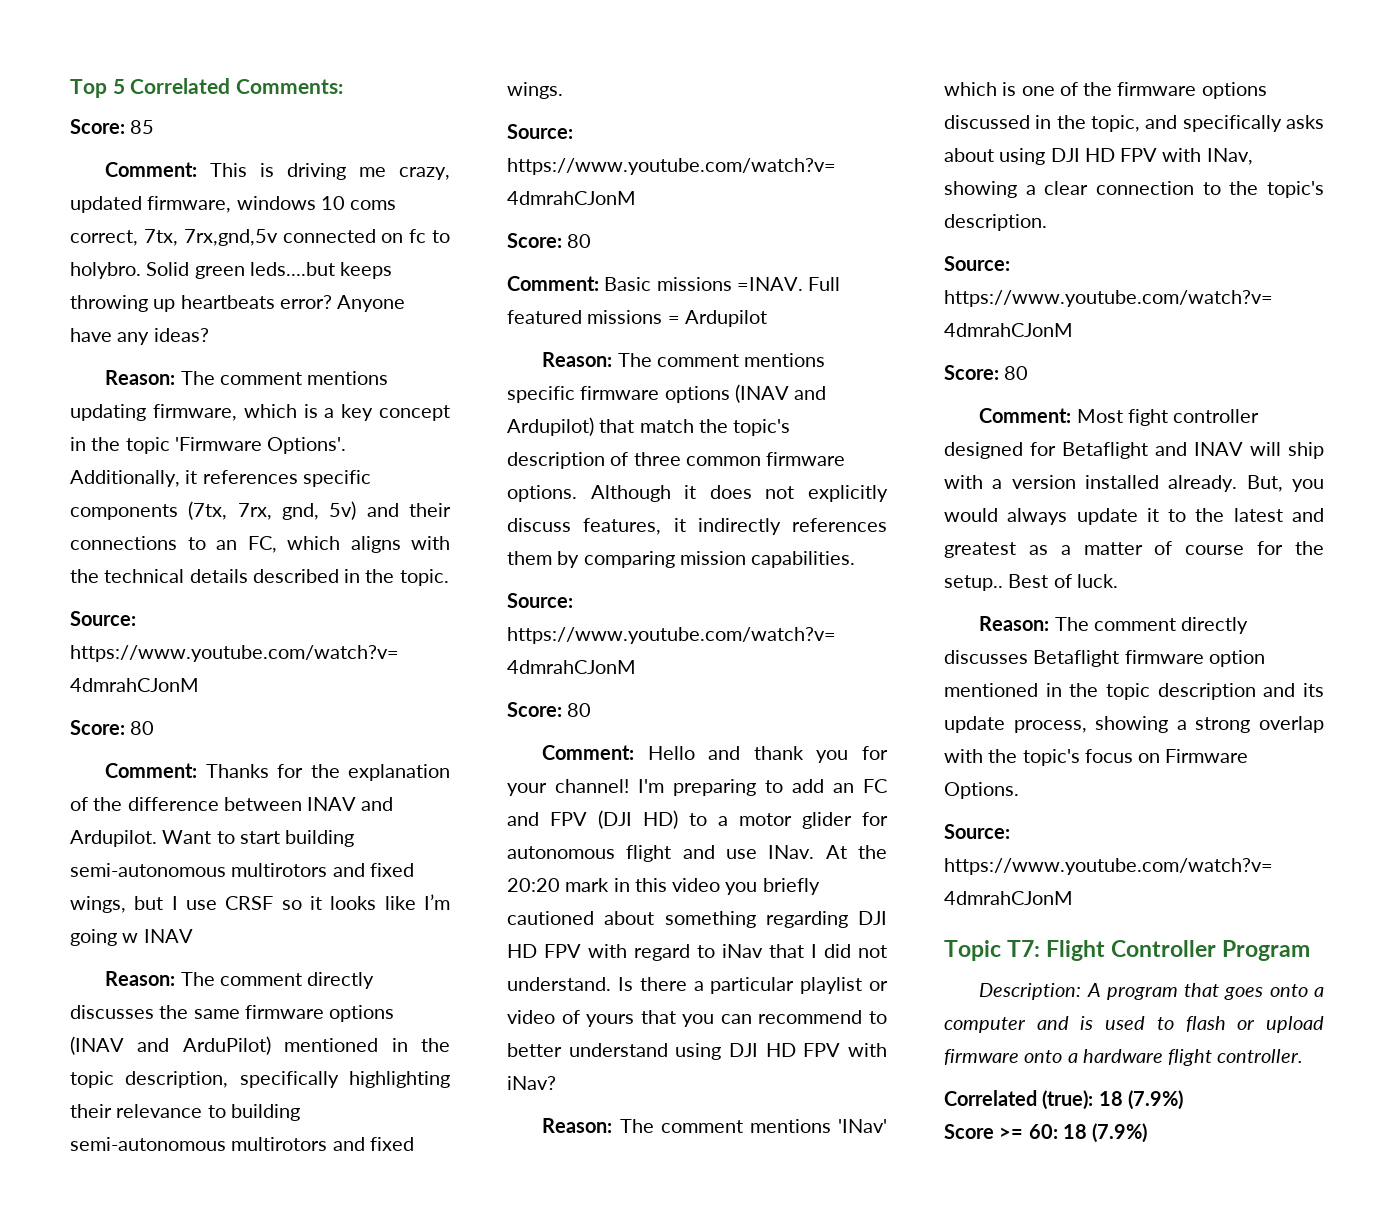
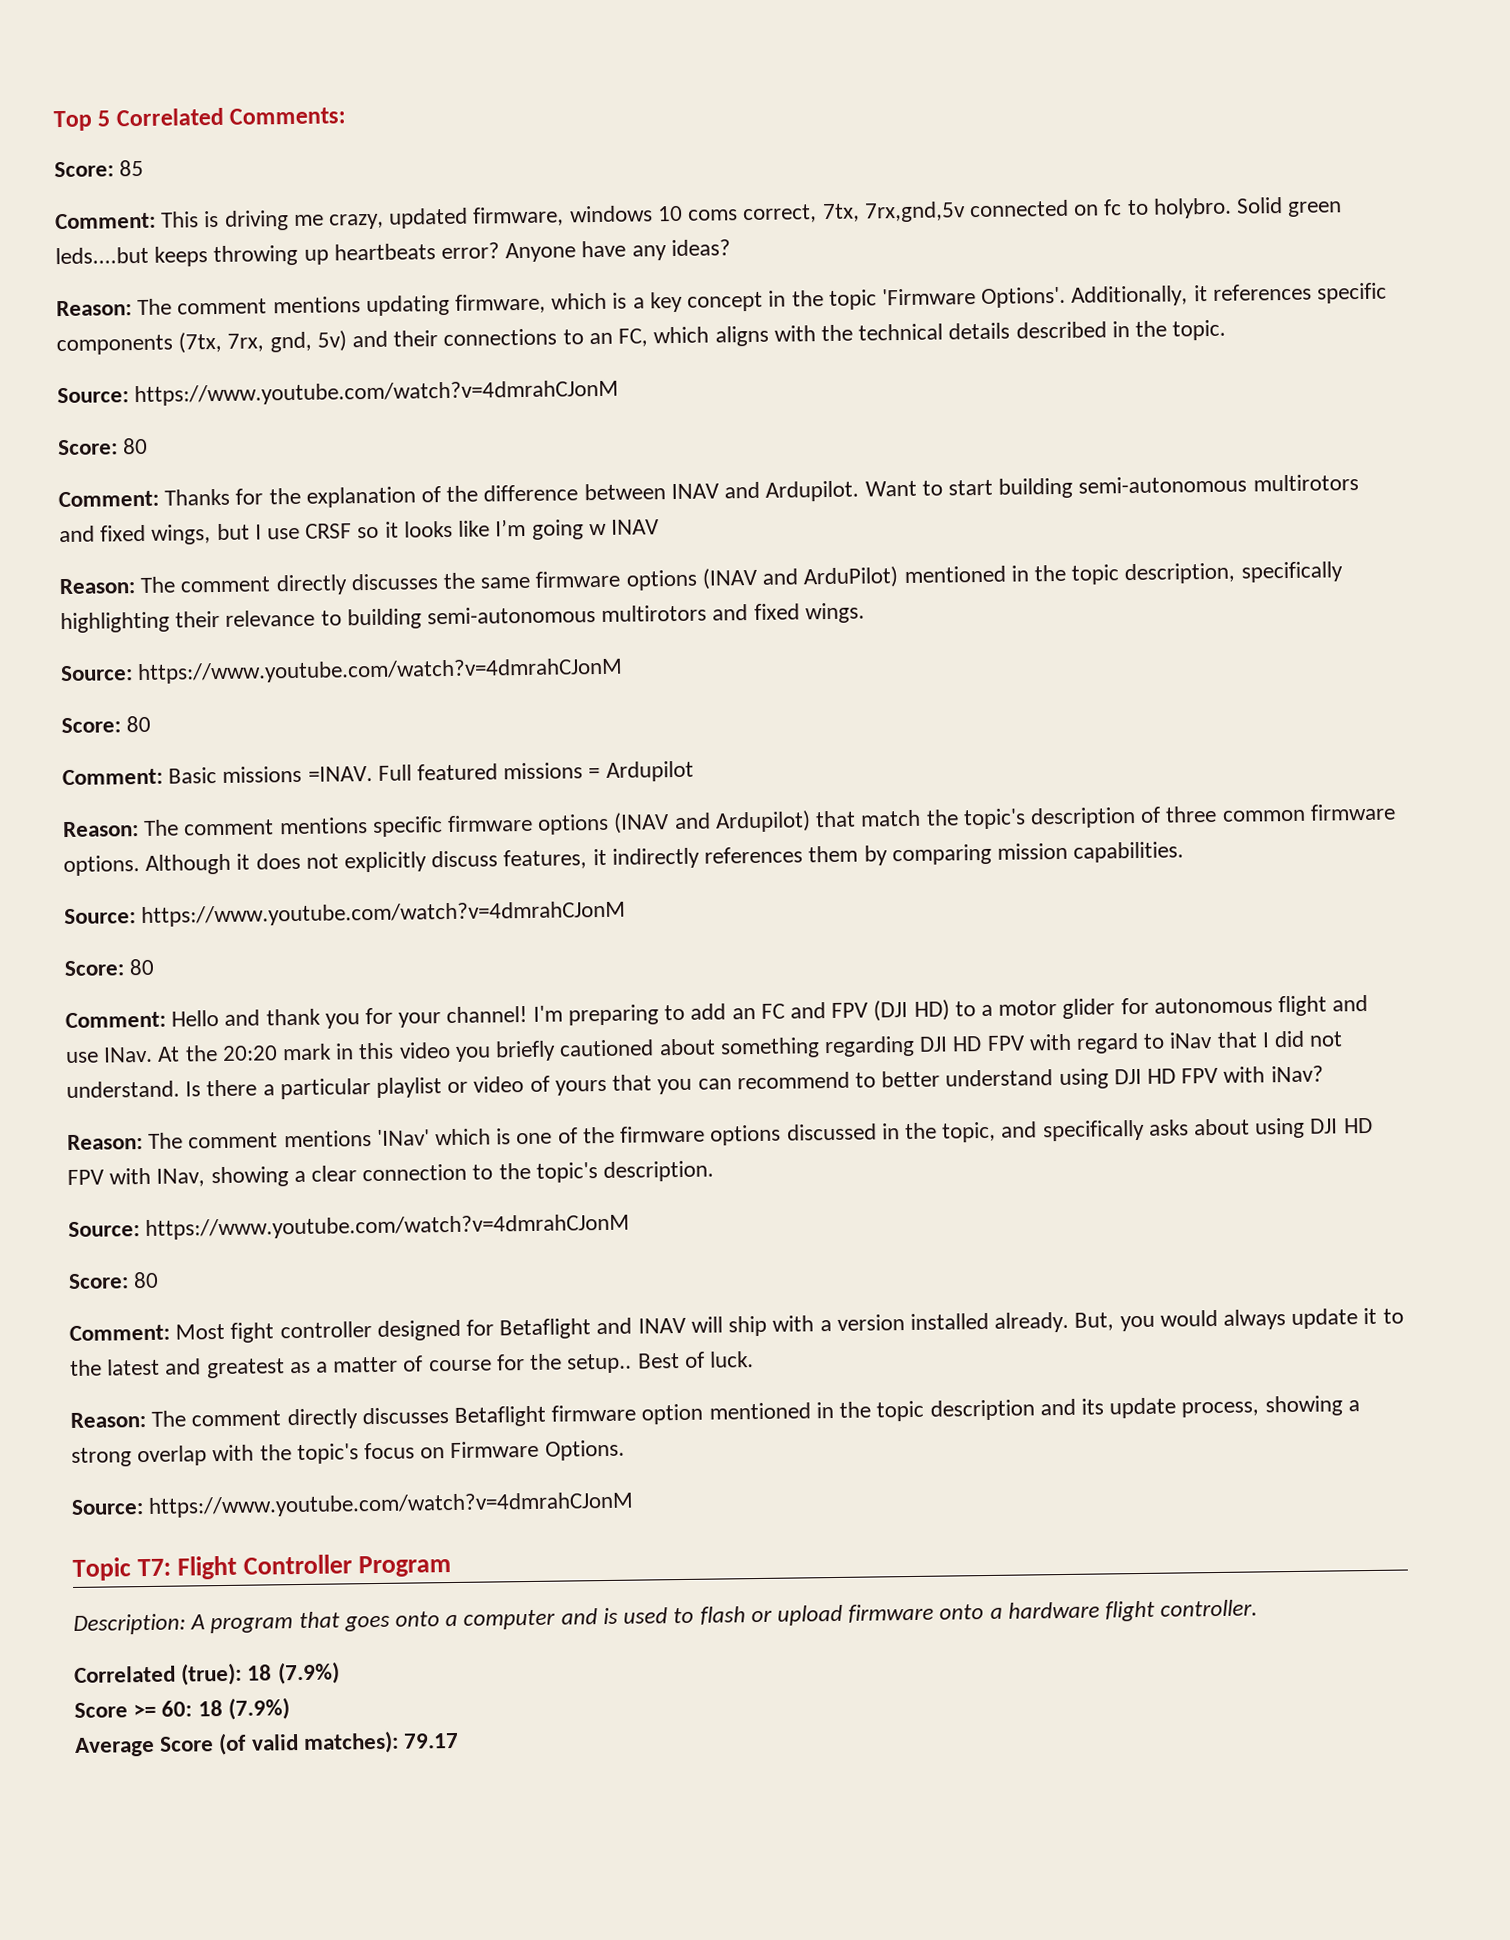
(1148, 1133) none -> [74,1730,460,1757] // Average Score (of valid matches): 79.17

